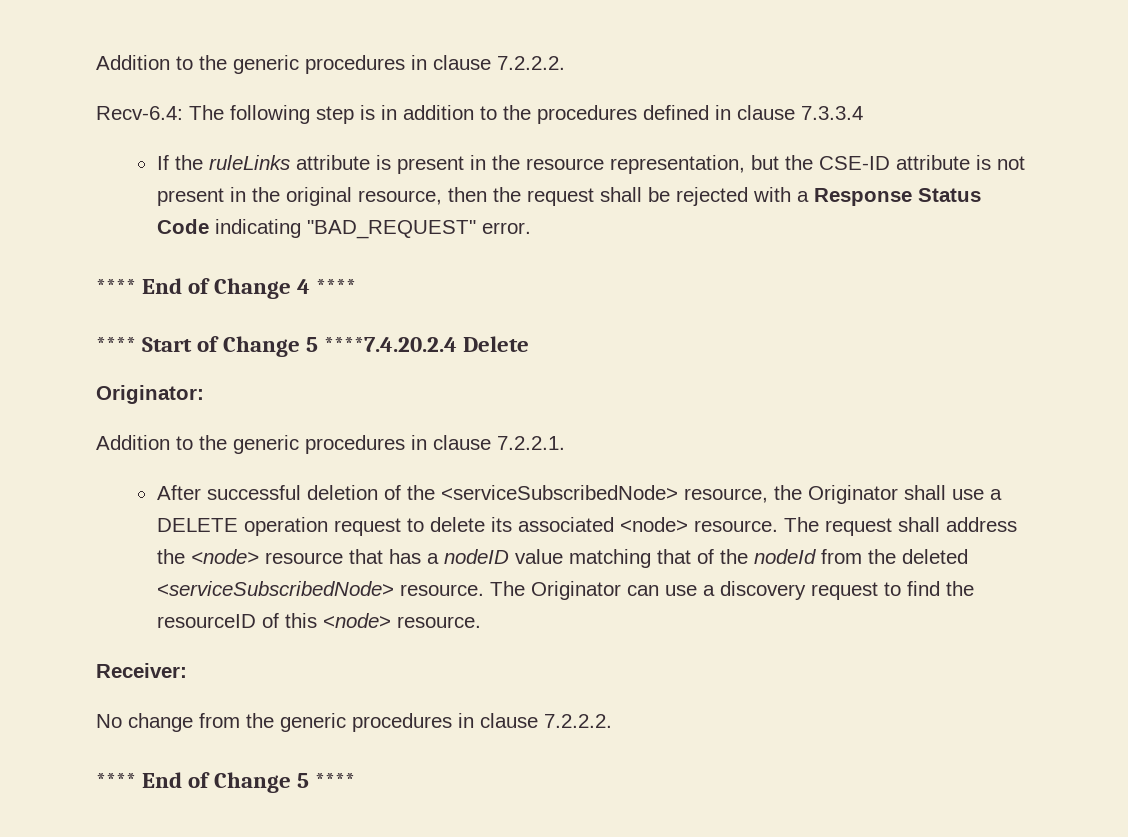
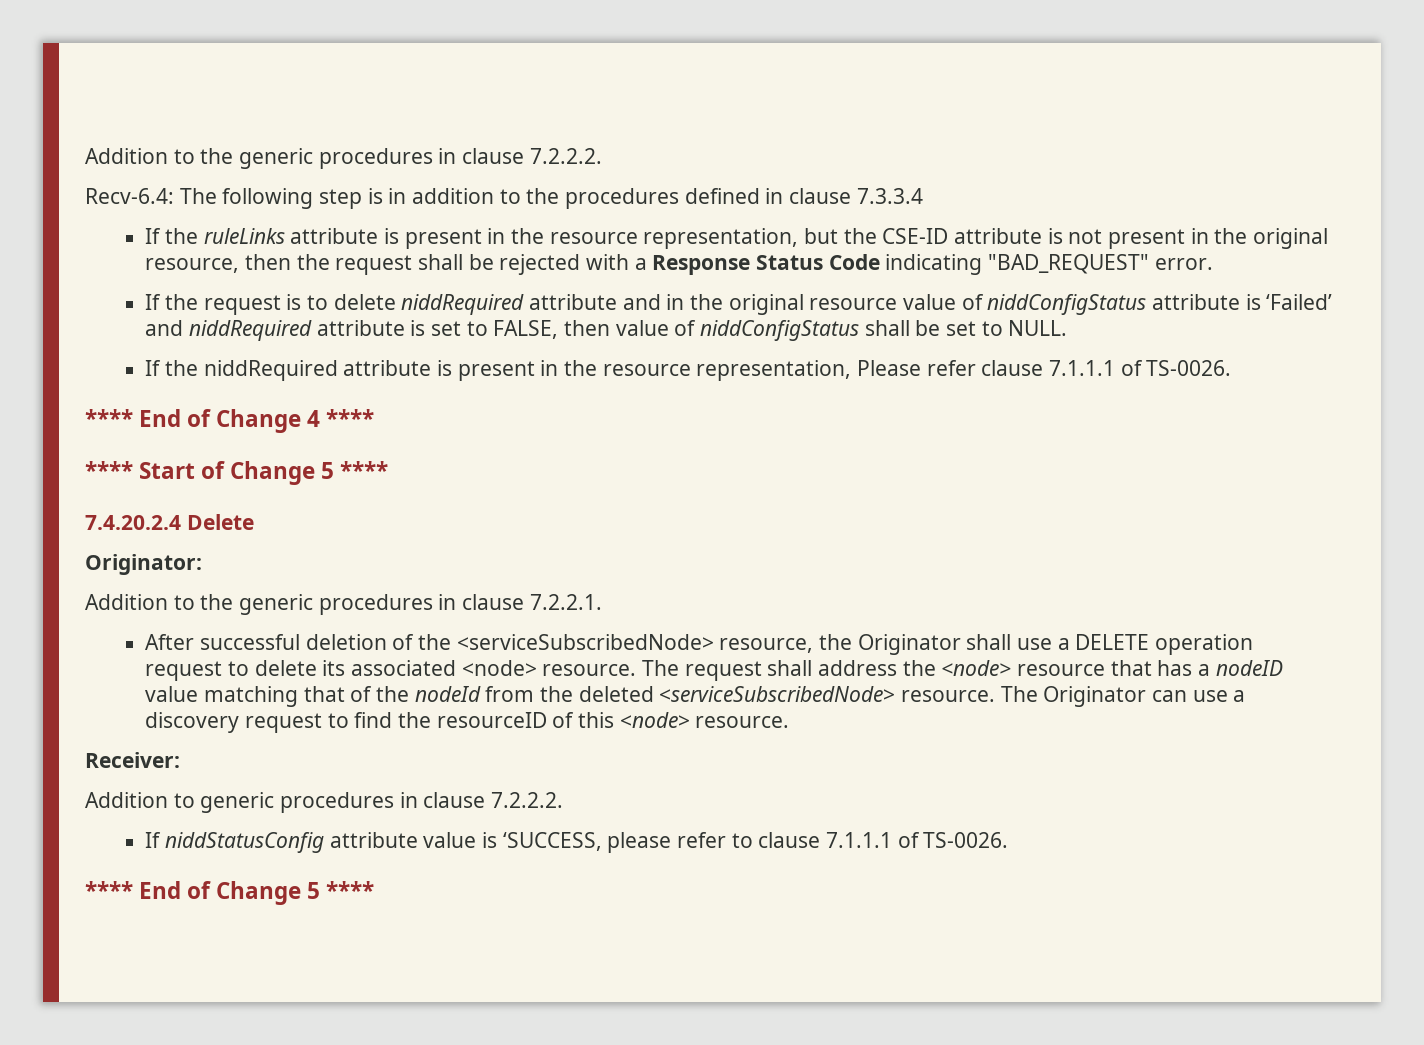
(531, 228) none -> [145,294,1333,315] [145,320,1068,341] [145,360,1232,381] // If the request is to delete niddRequired attribute and in the original resource value of niddConfigStatus attribute is ‘Failed’ and niddRequired attribute is set to FALSE, then value of niddConfigStatus shall be set to NULL. // If the niddRequired attribute is present in the resource representation, Please refer clause 7.1.1.1 of TS-0026.
[324,337,458,352] ****7.4.20.2.4 -> [340,461,389,479] [85,515,181,530] **** // 7.4.20.2.4
[96,713,612,732] No change from the generic procedures in clause 7.2.2.2. -> [85,792,564,813] [145,832,1009,853] Addition to generic procedures in clause 7.2.2.2. // If niddStatusConfig attribute value is ‘SUCCESS, please refer to clause 7.1.1.1 of TS-0026.

